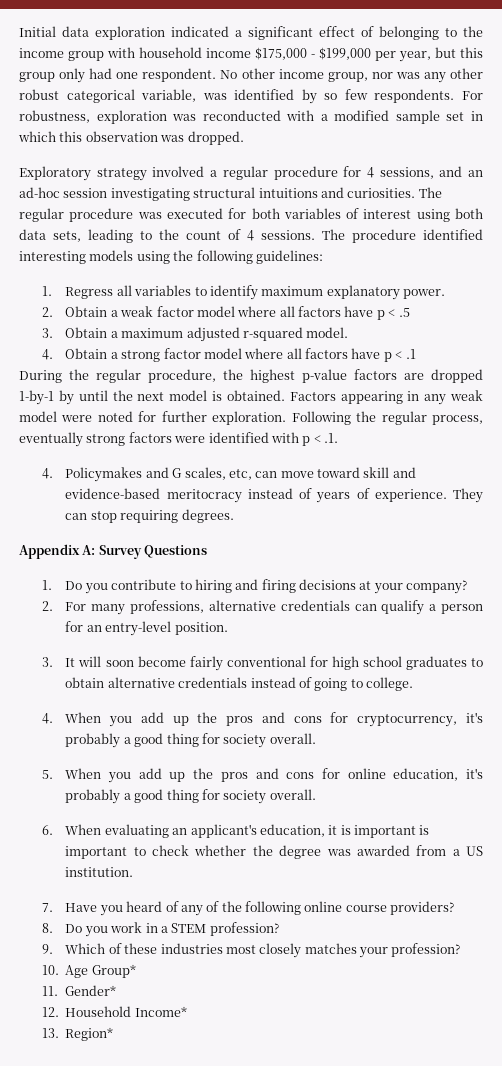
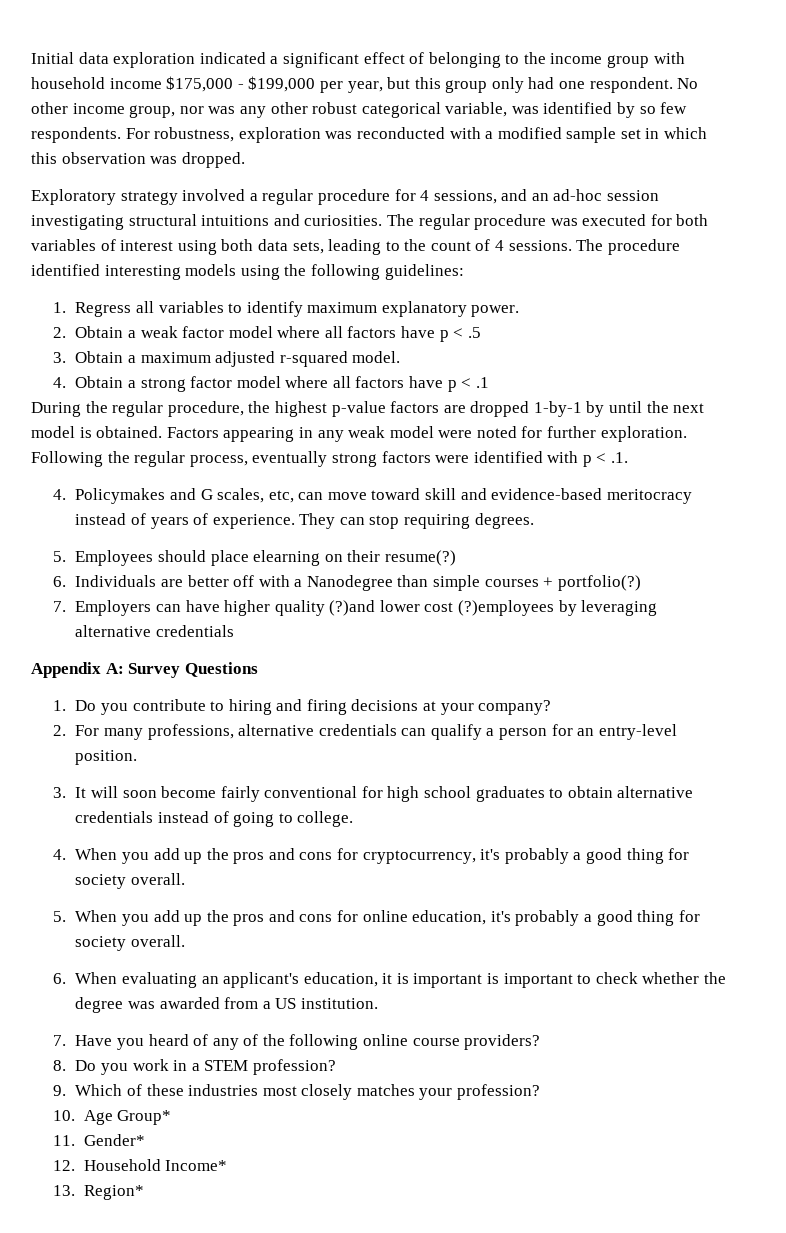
(234, 516) none -> [53,550,456,566] [53,575,641,591] [53,600,658,616] [75,625,234,637] // 5. Employees should place elearning on their resume(?) // 6. Individuals are better off with a Nanodegree than simple courses + portfolio(?) // 7. Employers can have higher quality (?)and lower cost (?)employees by leveraging alternative credentials

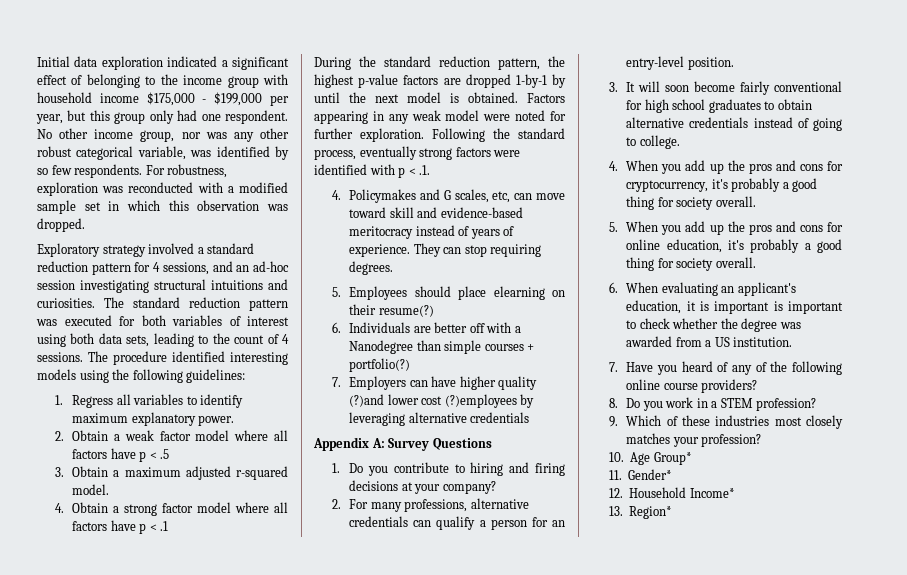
[262,189,390,205] regular procedure -> [207,243,255,254] [37,261,131,275] standard reduction pattern
[418,214,547,230] regular procedure -> [133,297,288,311] standard reduction pattern
[112,401,244,417] regular procedure, -> [384,56,540,70] standard reduction pattern,
[134,451,186,467] regular -> [518,128,565,139] standard

